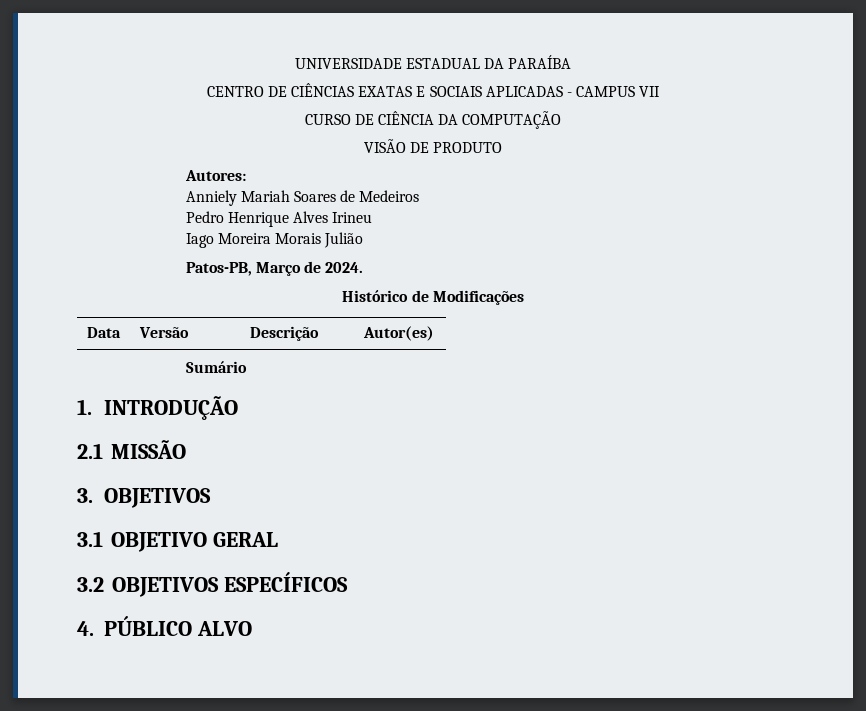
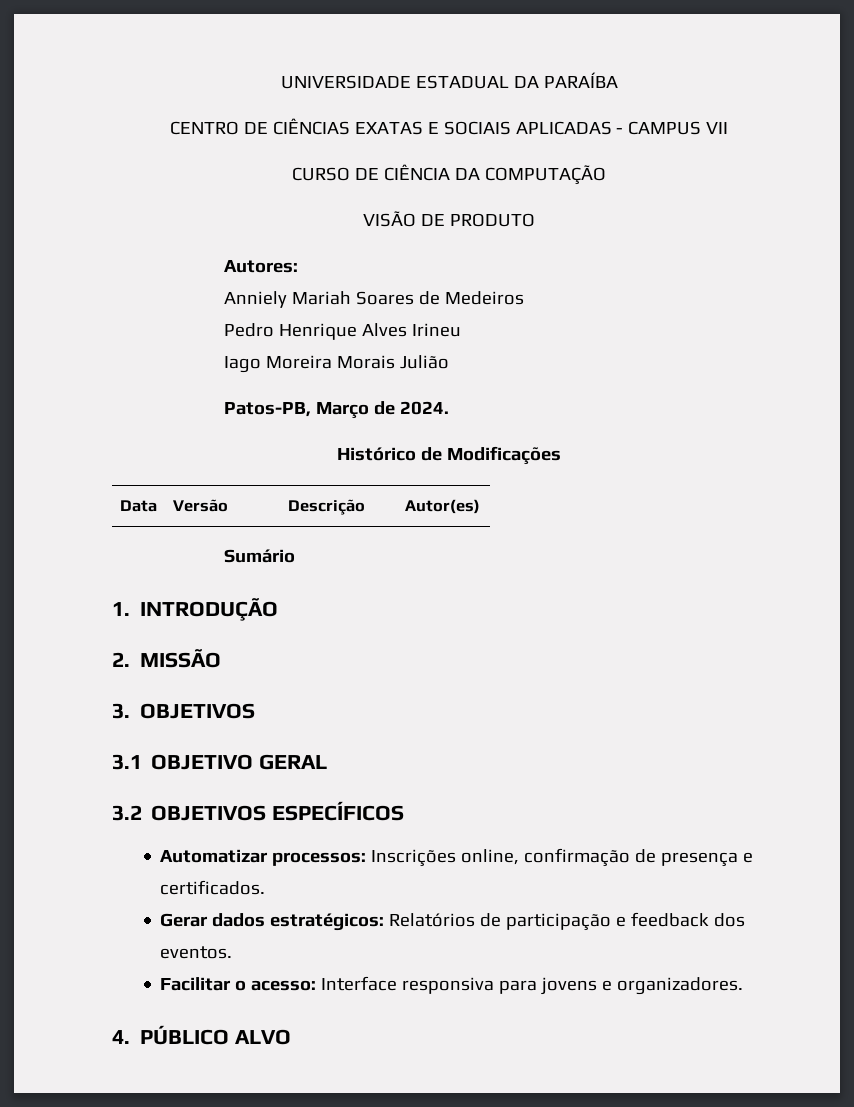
[77,443,103,459] 2.1 -> [112,652,130,667] 2.
(348, 582) none -> [160,848,754,867] [160,880,266,895] [160,912,746,931] [160,946,233,959] [160,976,744,995] // Automatizar processos: Inscrições online, confirmação de presença e certificados. // Gerar dados estratégicos: Relatórios de participação e feedback dos eventos. // Facilitar o acesso: Interface responsiva para jovens e organizadores.

